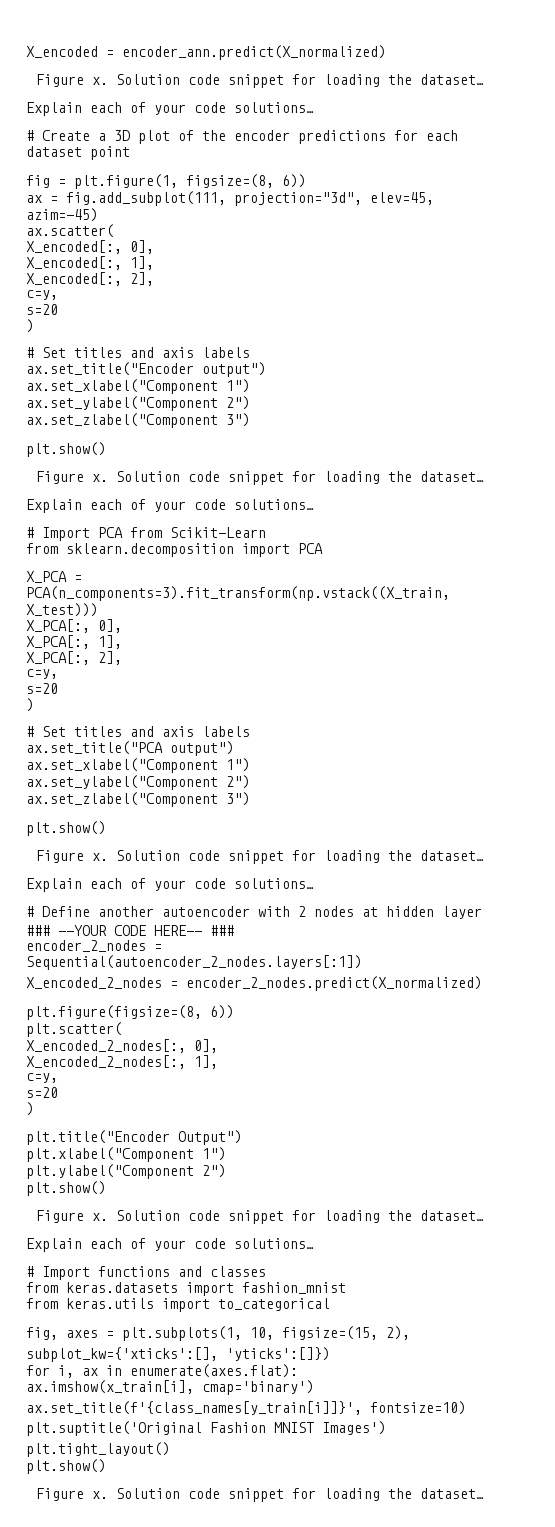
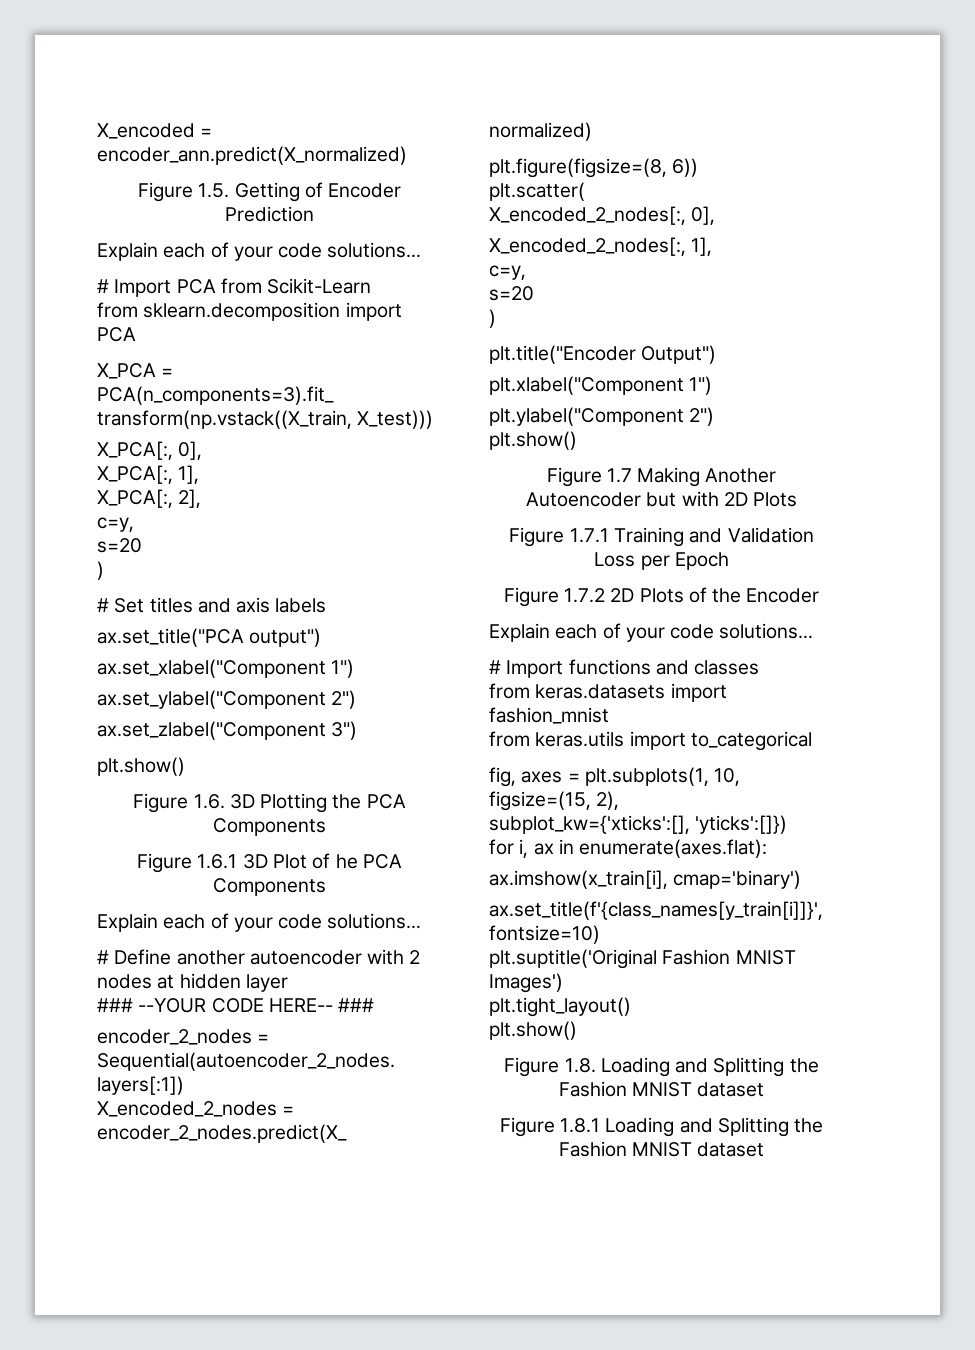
[91,74,484,88] [26,102,314,116] [26,130,458,144] [26,146,130,160] [26,174,306,189] [26,191,434,206] [26,208,98,222] [26,224,114,238] [26,240,154,254] [26,256,154,270] [26,272,154,286] [26,290,58,300] [26,304,58,315] [26,319,34,333] [26,347,250,358] [26,362,266,377] [26,379,250,394] [26,396,250,411] [26,413,250,428] [26,442,106,457] [35,471,484,485] x. Solution code snippet for loading the dataset… // Explain each of your code solutions… // # Create a 3D plot of the encoder predictions for each dataset point // fig = plt.figure(1, figsize=(8, 6)) // ax = fig.add_subplot(111, projection="3d", elev=45, azim=-45) // ax.scatter( // X_encoded[:, 0], // X_encoded[:, 1], // X_encoded[:, 2], // c=y, // s=20 // ) // # Set titles and axis labels // ax.set_title("Encoder output") // ax.set_xlabel("Component 1") // ax.set_ylabel("Component 2") // ax.set_zlabel("Component 3") // plt.show() // Figure x. Solution code snippet for loading the dataset… -> [198,182,402,202] [225,206,314,222] 1.5. Getting of Encoder Prediction
[91,850,484,864] x. Solution code snippet for loading the dataset… -> [193,793,406,813] [213,818,326,836] [137,853,402,873] [213,878,326,896] 1.6. 3D Plotting the PCA Components // Figure 1.6.1 3D Plot of he PCA Components
[91,1210,484,1224] x. Solution code snippet for loading the dataset… -> [606,467,777,487] [525,491,798,507] [509,527,814,547] [594,552,729,570] [503,587,820,607] 1.7 Making Another Autoencoder but with 2D Plots // Figure 1.7.1 Training and Validation Loss per Epoch // Figure 1.7.2 2D Plots of the Encoder
[91,1488,484,1502] x. Solution code snippet for loading the dataset… -> [564,1057,819,1077] [558,1081,765,1097] [499,1117,824,1137] [558,1141,765,1157] 1.8. Loading and Splitting the Fashion MNIST dataset // Figure 1.8.1 Loading and Splitting the Fashion MNIST dataset

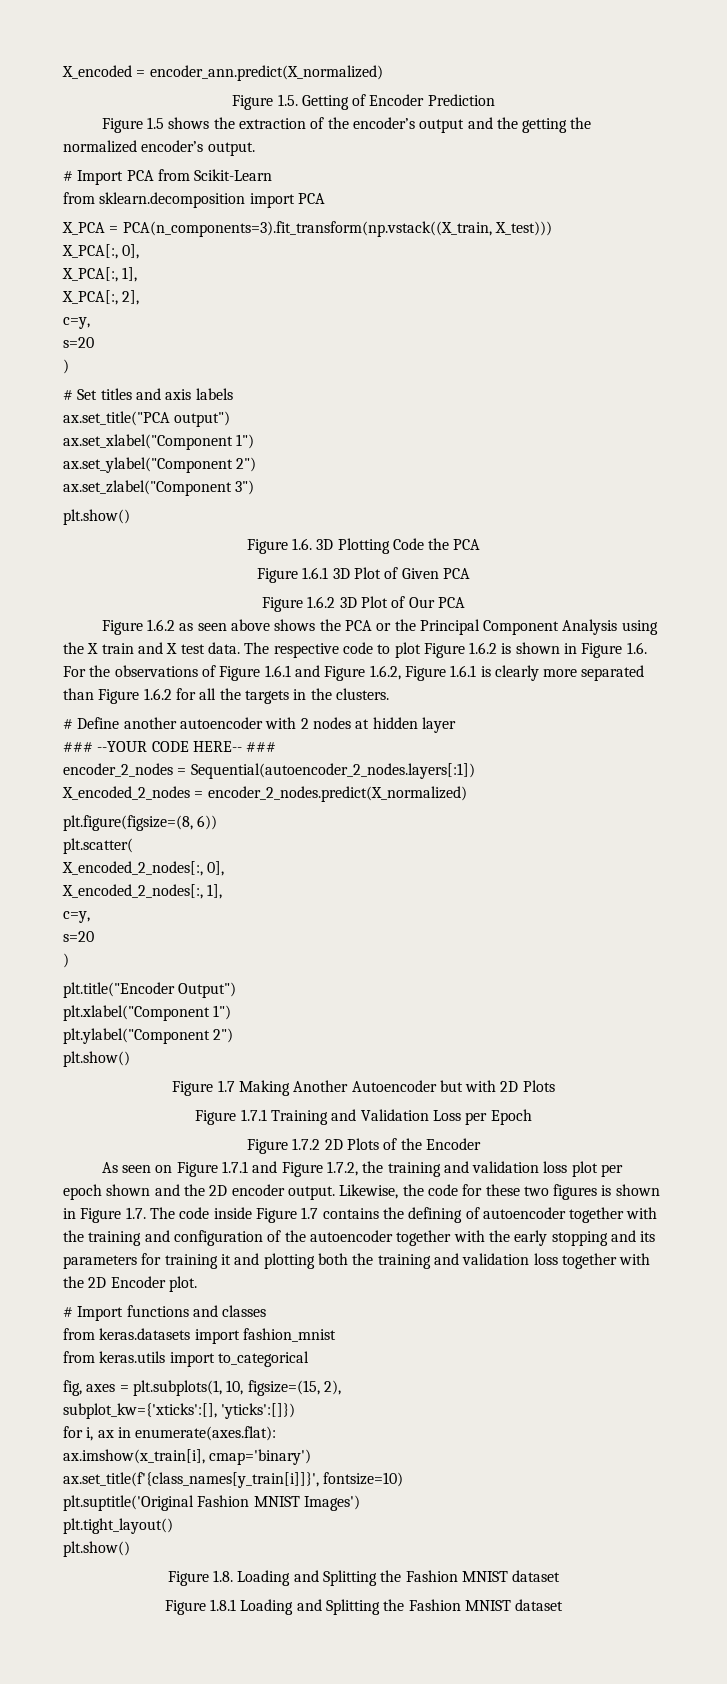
[97,242,422,261] Explain each of your code solutions… -> [101,117,592,133] [63,140,255,156] Figure 1.5 shows the extraction of the encoder’s output and the getting the normalized encoder’s output.
[332,794,406,809] [213,818,326,836] the PCA Components -> [392,538,481,550] Code the PCA
[335,854,402,869] [213,878,326,896] [97,913,422,932] he PCA Components // Explain each of your code solutions… -> [401,568,470,579] [262,596,465,612] [101,619,658,635] [63,642,647,658] [63,665,645,681] [63,688,389,704] Given PCA // Figure 1.6.2 3D Plot of Our PCA // Figure 1.6.2 as seen above shows the PCA or the Principal Component Analysis using the X train and X test data. The respective code to plot Figure 1.6.2 is shown in Figure 1.6. For the observations of Figure 1.6.1 and Figure 1.6.2, Figure 1.6.1 is clearly more separated than Figure 1.6.2 for all the targets in the clusters.
[489,623,814,642] Explain each of your code solutions… -> [101,1161,624,1177] [63,1184,660,1200] [63,1207,658,1223] [63,1230,656,1246] [63,1253,651,1269] [63,1276,197,1292] As seen on Figure 1.7.1 and Figure 1.7.2, the training and validation loss plot per epoch shown and the 2D encoder output. Likewise, the code for these two figures is shown in Figure 1.7. The code inside Figure 1.7 contains the defining of autoencoder together with the training and configuration of the autoencoder together with the early stopping and its parameters for training it and plotting both the training and validation loss together with the 2D Encoder plot.

